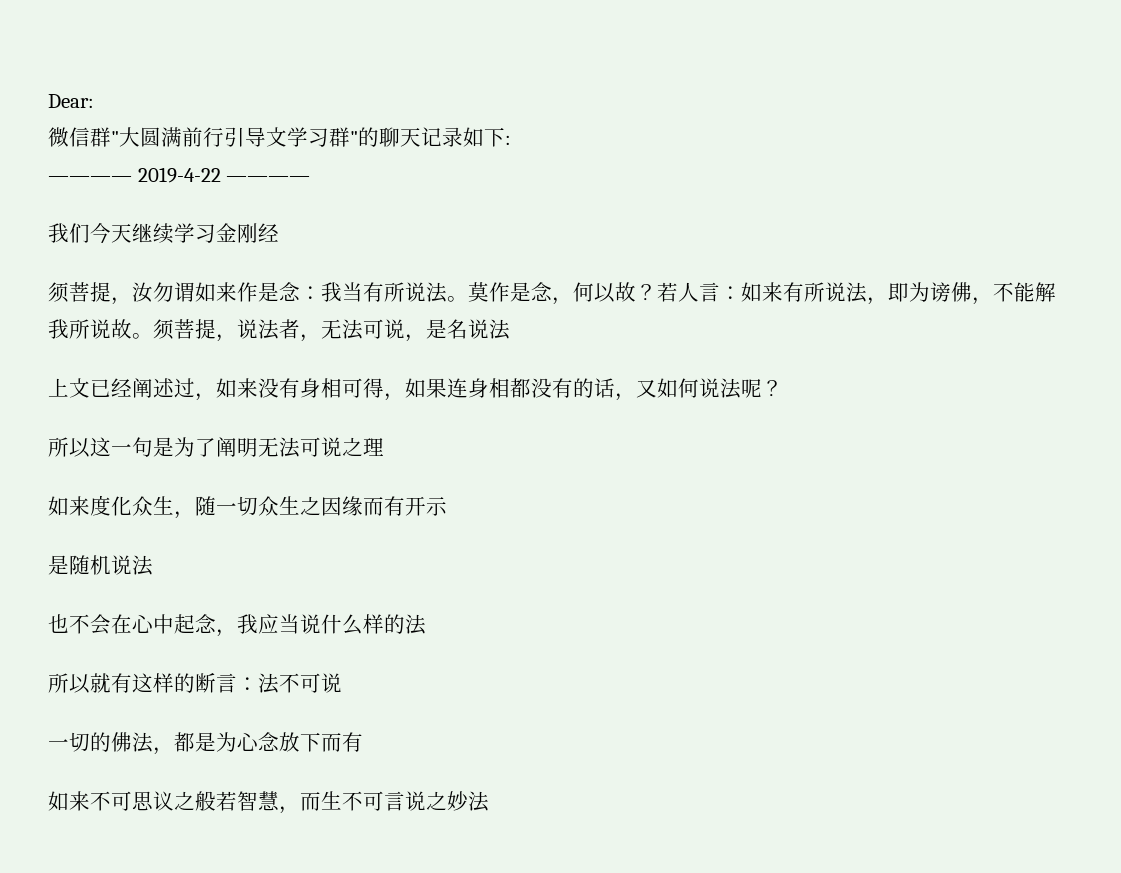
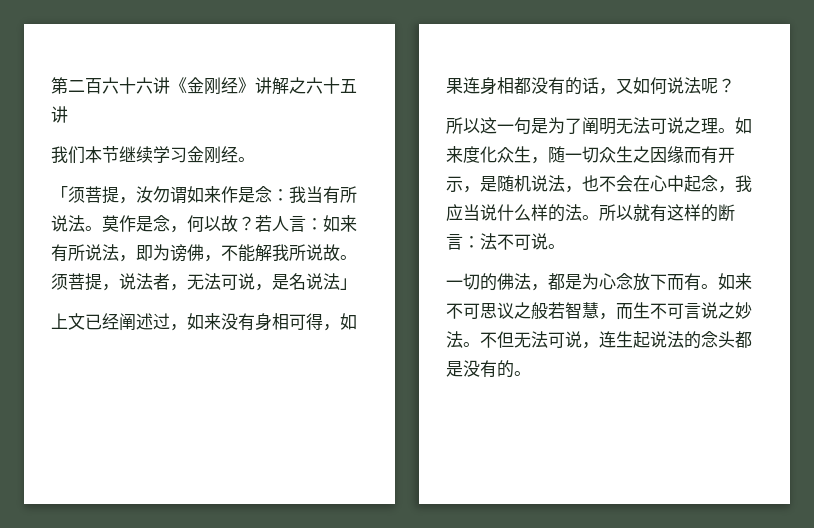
[48,94,94,108] [48,127,511,147] [48,167,311,183] Dear: // 微信群"大圆满前行引导文学习群"的聊天记录如下: // ———— 2019-4-22 ———— -> [51,77,357,95] [51,106,68,123] 第二百六十六讲《金刚经》讲解之六十五讲
[90,223,132,244] 今天 -> [85,146,119,163] 本节
(279, 232) // -> [238,157,255,162] [51,186,68,201] 。 // 「
(510, 329) none -> [340,278,357,290] 」
(384, 447) // -> [718,128,735,133] 。
(447, 506) // -> [463,186,480,193] ，
(153, 565) // -> [565,186,582,193] ，
(426, 624) // -> [582,215,599,220] 。
(342, 683) none -> [548,244,565,249] 。
(363, 742) // -> [701,284,718,289] 。
(489, 801) none -> [463,331,752,349] [446,360,531,378] 。不但无法可说，连生起说法的念头都是没有的。

